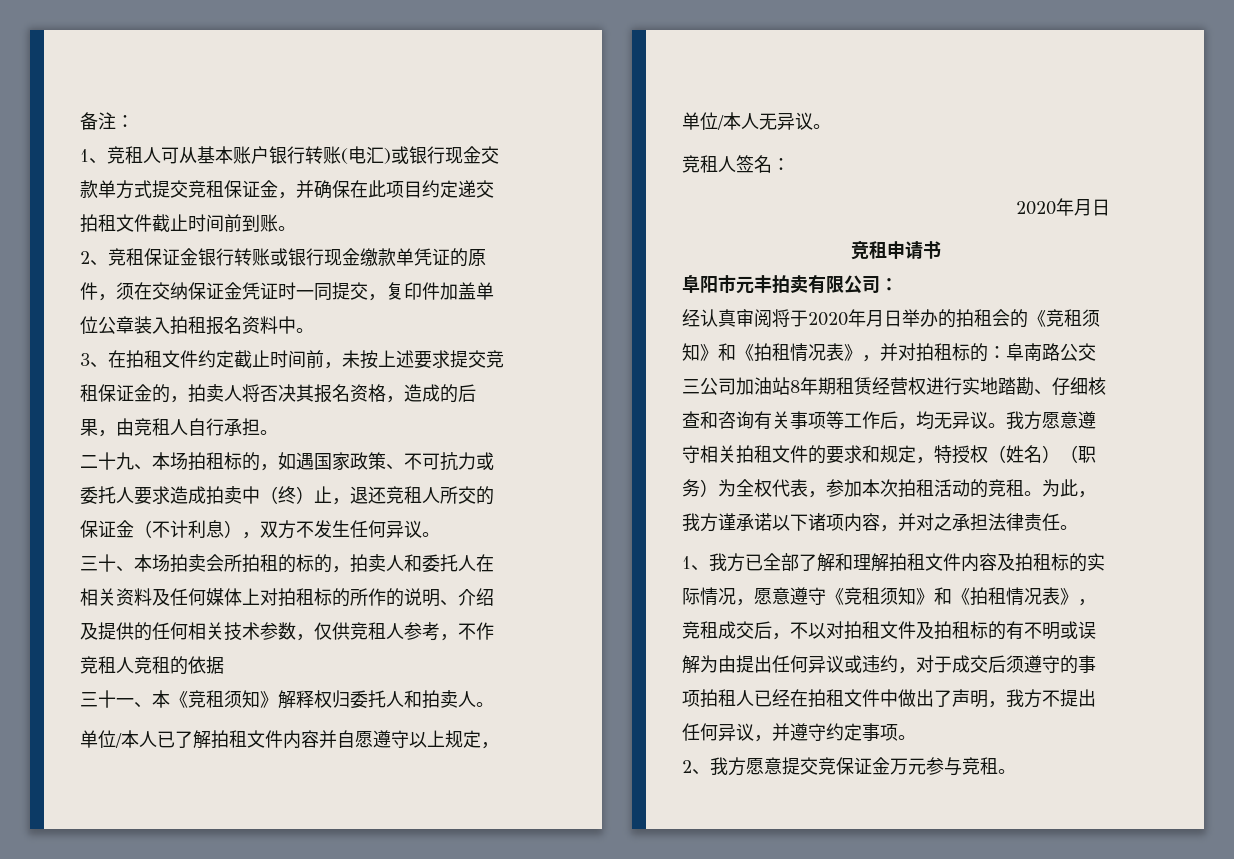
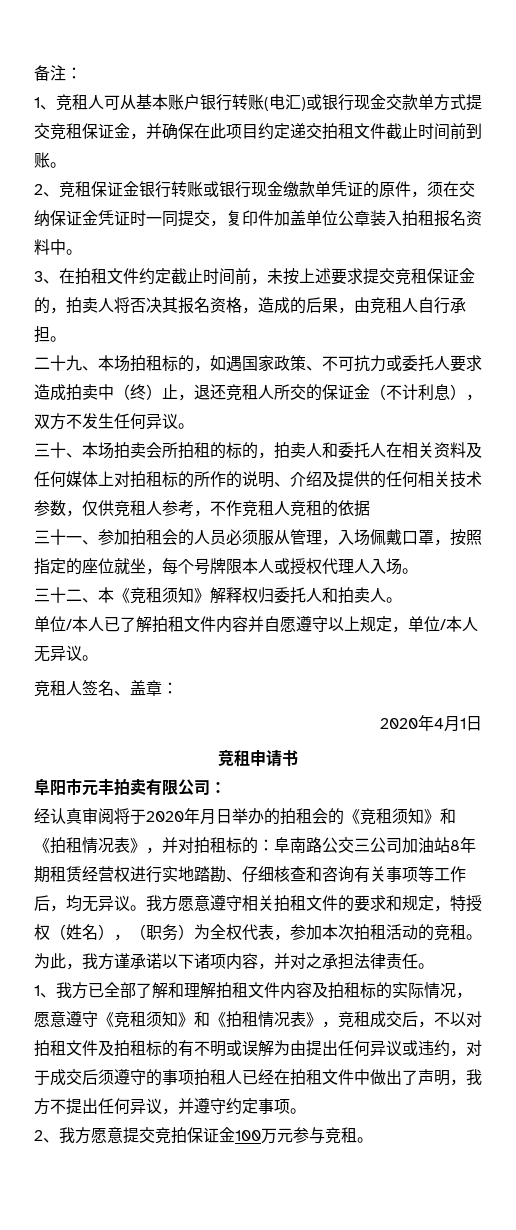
(152, 705) none -> [98,529,482,546] [34,558,418,575] [34,587,98,603] 参加拍租会的人员必须服从管理，入场佩戴口罩，按照指定的座位就坐，每个号牌限本人或授权代理人入场。 // 三十二、
(772, 164) none -> [114,680,162,696] 、盖章
[1074,199,1092,216] 月 -> [434,716,466,732] 4月1
(1060, 454) none -> [114,934,130,941] ，
[836,757,890,775] 保证金 -> [171,1127,261,1144] 拍保证金100

